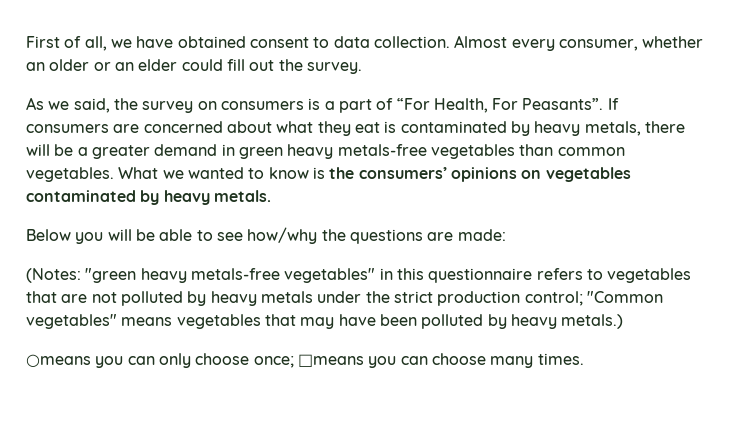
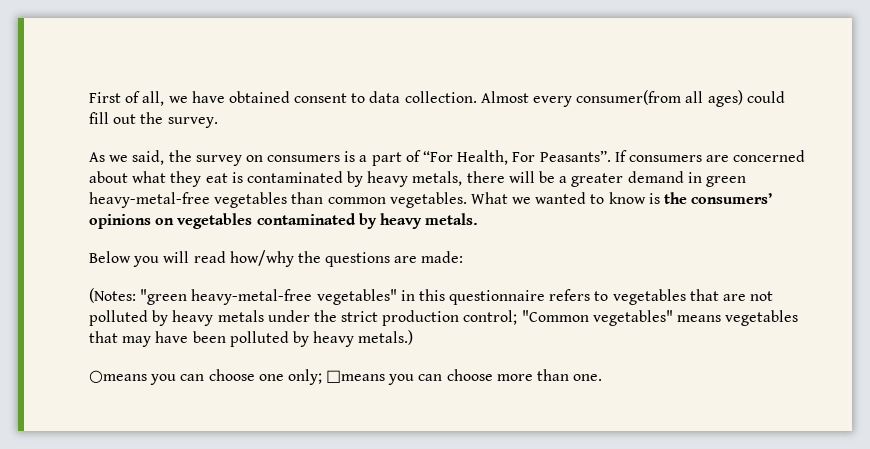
[558,36,704,51] [26,59,178,71] consumer, whether an older or an elder -> [576,90,743,107] consumer(from all ages)
[287,144,427,159] heavy metals-free -> [89,192,210,208] heavy-metal-free
[135,229,243,241] be able to see -> [193,251,226,263] read
[140,268,280,283] heavy metals-free -> [191,289,313,305] heavy-metal-free
[158,353,294,368] only choose once; -> [208,369,322,385] choose one only;
[490,353,584,368] many times. -> [496,369,603,381] more than one.

